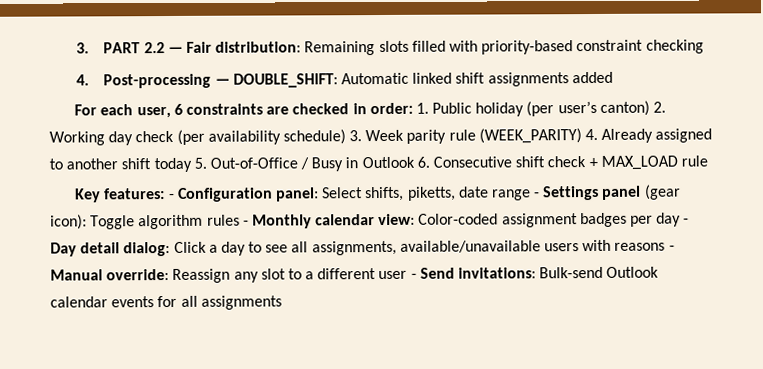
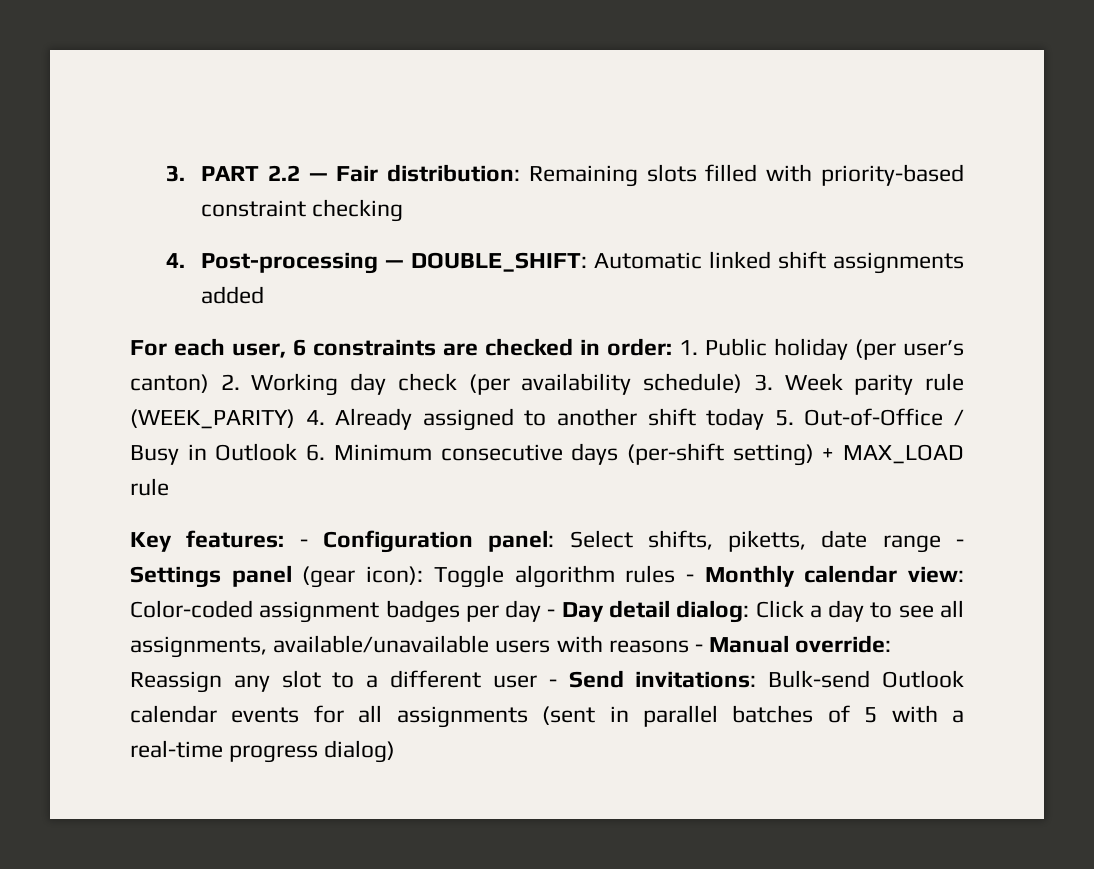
[433,156,587,168] Consecutive shift check -> [333,443,814,466] Minimum consecutive days (per-shift setting)
(282, 302) none -> [542,705,964,727] [130,740,396,763] (sent in parallel batches of 5 with a real-time progress dialog)

